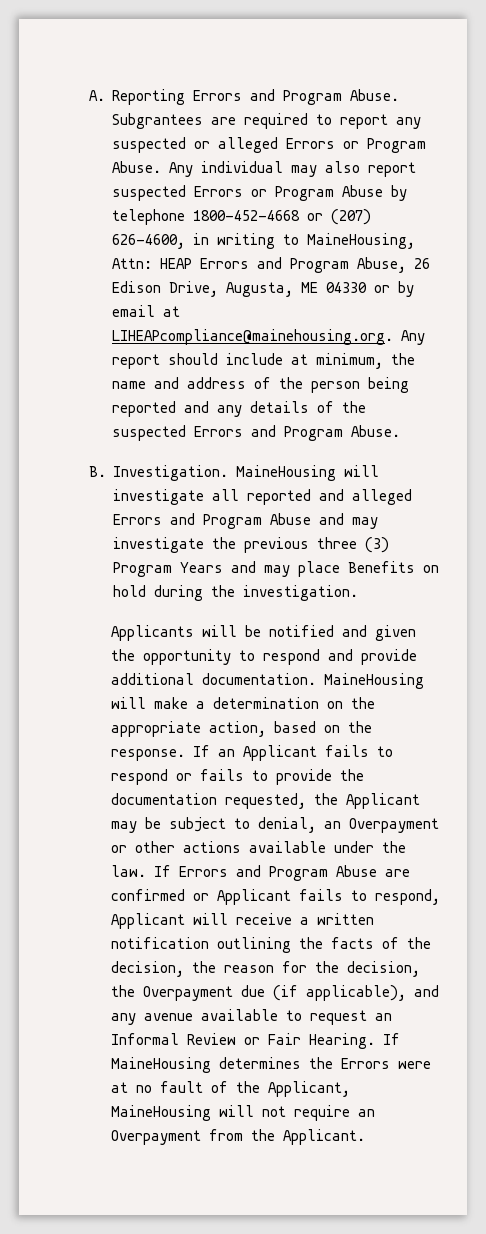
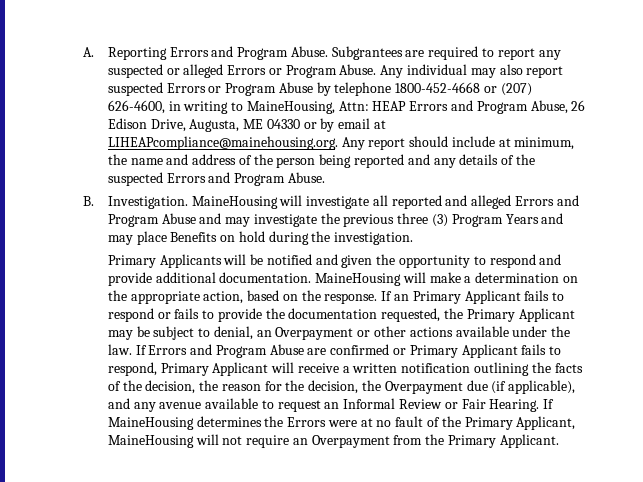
(359, 593) none -> [107,255,156,268] Primary
(235, 753) none -> [412,291,461,304] Primary
(338, 799) none -> [466,309,515,322] Primary
(209, 897) none -> [409,345,458,358] Primary
(440, 897) none -> [160,363,209,376] Primary
(260, 1087) none -> [464,417,513,430] Primary
(275, 1135) none -> [448,435,497,448] Primary

